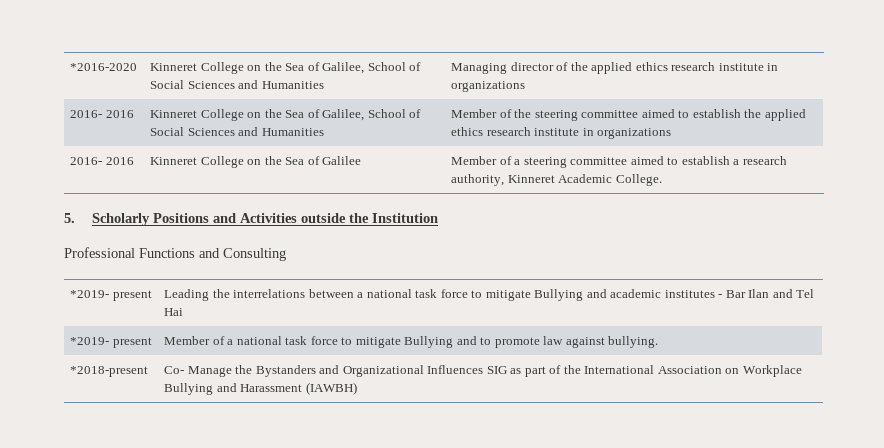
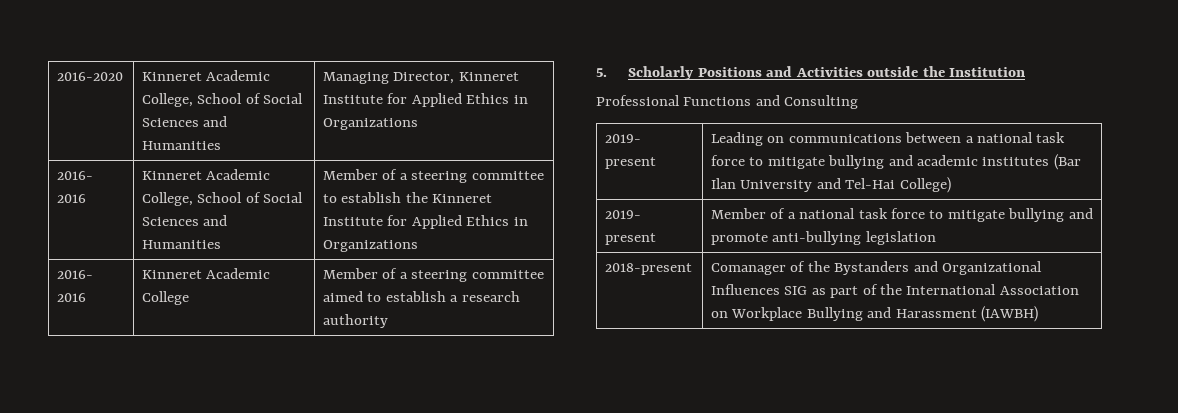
[70,63,138,71] [150,62,365,74] *2016-2020 | Kinneret College on the Sea of Galilee, -> [56,72,123,81] [141,70,271,81] [141,93,193,107] 2016-2020 | Kinneret Academic College,
[510,62,779,74] [451,81,526,92] [70,110,134,118] [150,109,365,121] director of the applied ethics research institute in organizations // 2016- 2016 | Kinneret College on the Sea of Galilee, -> [393,72,519,84] [322,93,528,107] [322,118,418,130] [56,171,93,180] [56,194,86,203] [141,169,271,180] [141,192,193,206] Director, Kinneret Institute for Applied Ethics in Organizations // 2016- 2016 | Kinneret Academic College,
[514,109,675,121] the steering committee aimed -> [399,171,544,183] a steering committee
[764,109,806,121] [451,127,672,139] [70,157,134,165] [150,156,362,168] applied ethics research institute in organizations // 2016- 2016 | Kinneret College on the Sea of Galilee -> [432,194,493,203] [322,215,528,229] [322,240,418,252] [56,270,93,279] [56,293,86,302] [141,268,271,279] [141,291,189,305] Kinneret Institute for Applied Ethics in Organizations // 2016- 2016 | Kinneret Academic College
[451,174,662,186] authority, Kinneret Academic College. -> [322,314,388,328] authority
[70,290,110,298] *2019- -> [604,134,641,143] 2019-
[212,289,306,298] the interrelations -> [767,134,902,143] on communications
[534,289,584,301] Bullying -> [828,155,885,169] bullying
[718,289,815,298] [164,308,184,316] [70,337,110,345] - Bar Ilan and Tel Hai // *2019- -> [1053,154,1081,170] [710,177,951,193] [604,210,641,219] (Bar Ilan University and Tel-Hai College) // 2019-
[404,336,659,348] [70,366,149,377] [164,366,232,377] Bullying and to promote law against bullying. // *2018-present | Co- Manage -> [1008,208,1093,222] [710,231,936,245] [604,263,692,275] [710,261,806,275] bullying and promote anti-bullying legislation // 2018-present | Comanager of

